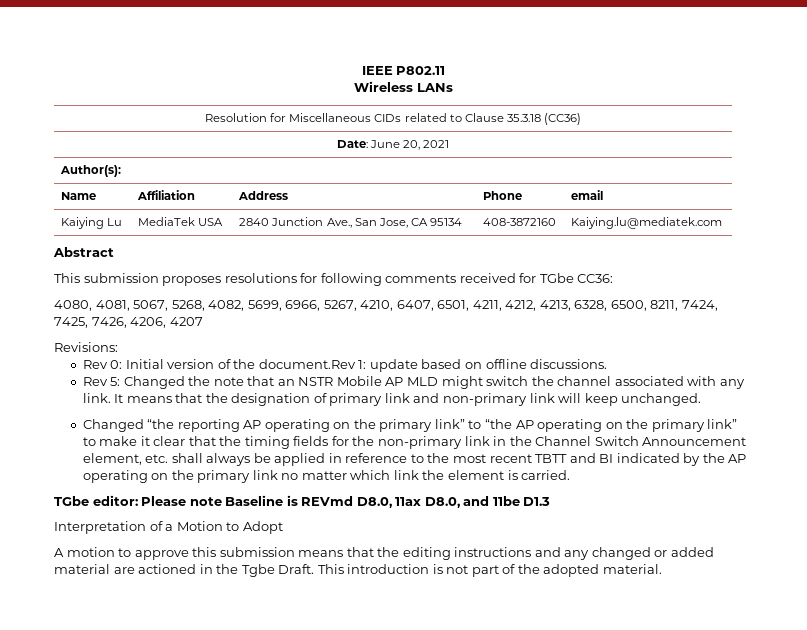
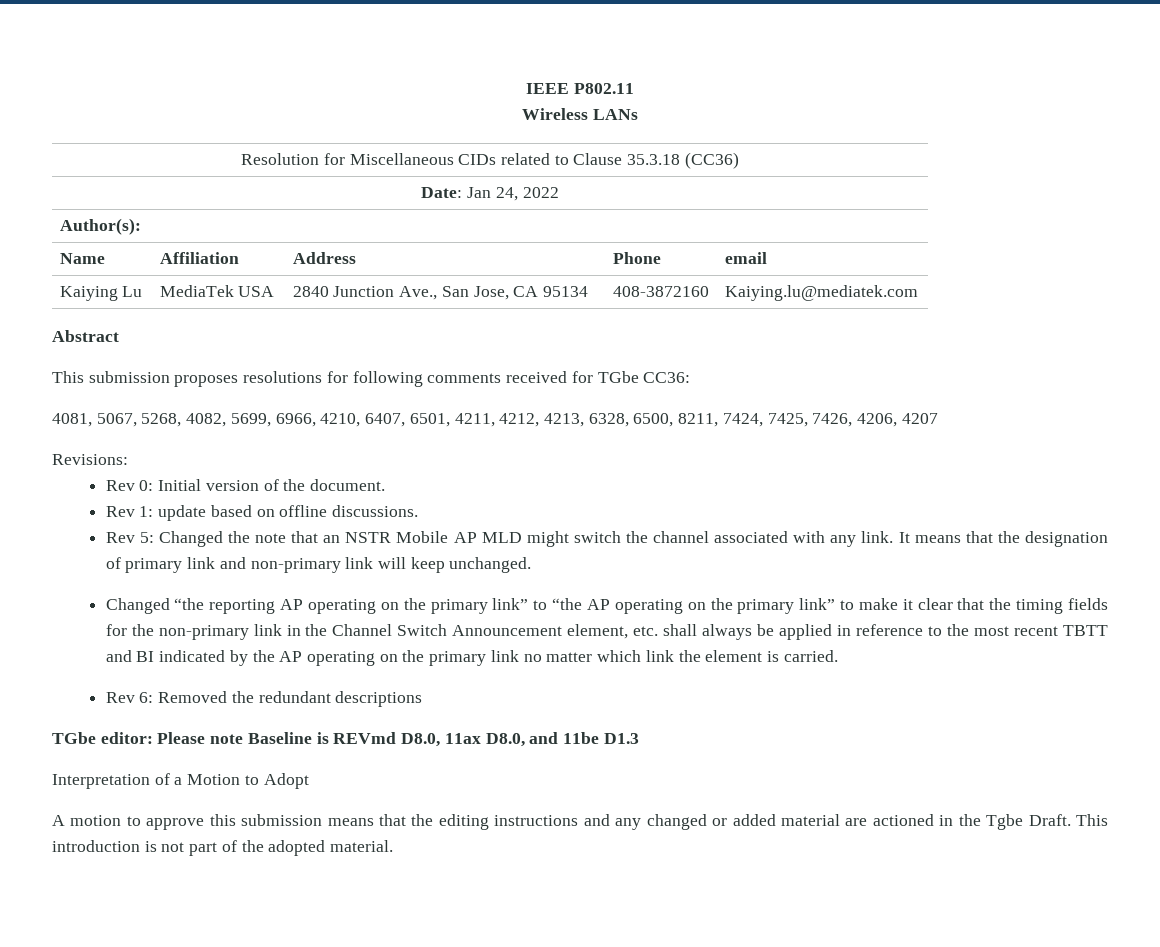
[369,140,450,150] June 20, 2021 -> [467,187,559,201] Jan 24, 2022
[54,300,92,311] 4080, -> (691, 377) none
[323,300,357,311] 5267, -> (316, 420) none
[258,359,356,369] document.Rev -> [309,479,385,491] [105,506,135,517] document. // Rev
(571, 475) none -> [105,691,423,707] // Rev 6: Removed the redundant descriptions

